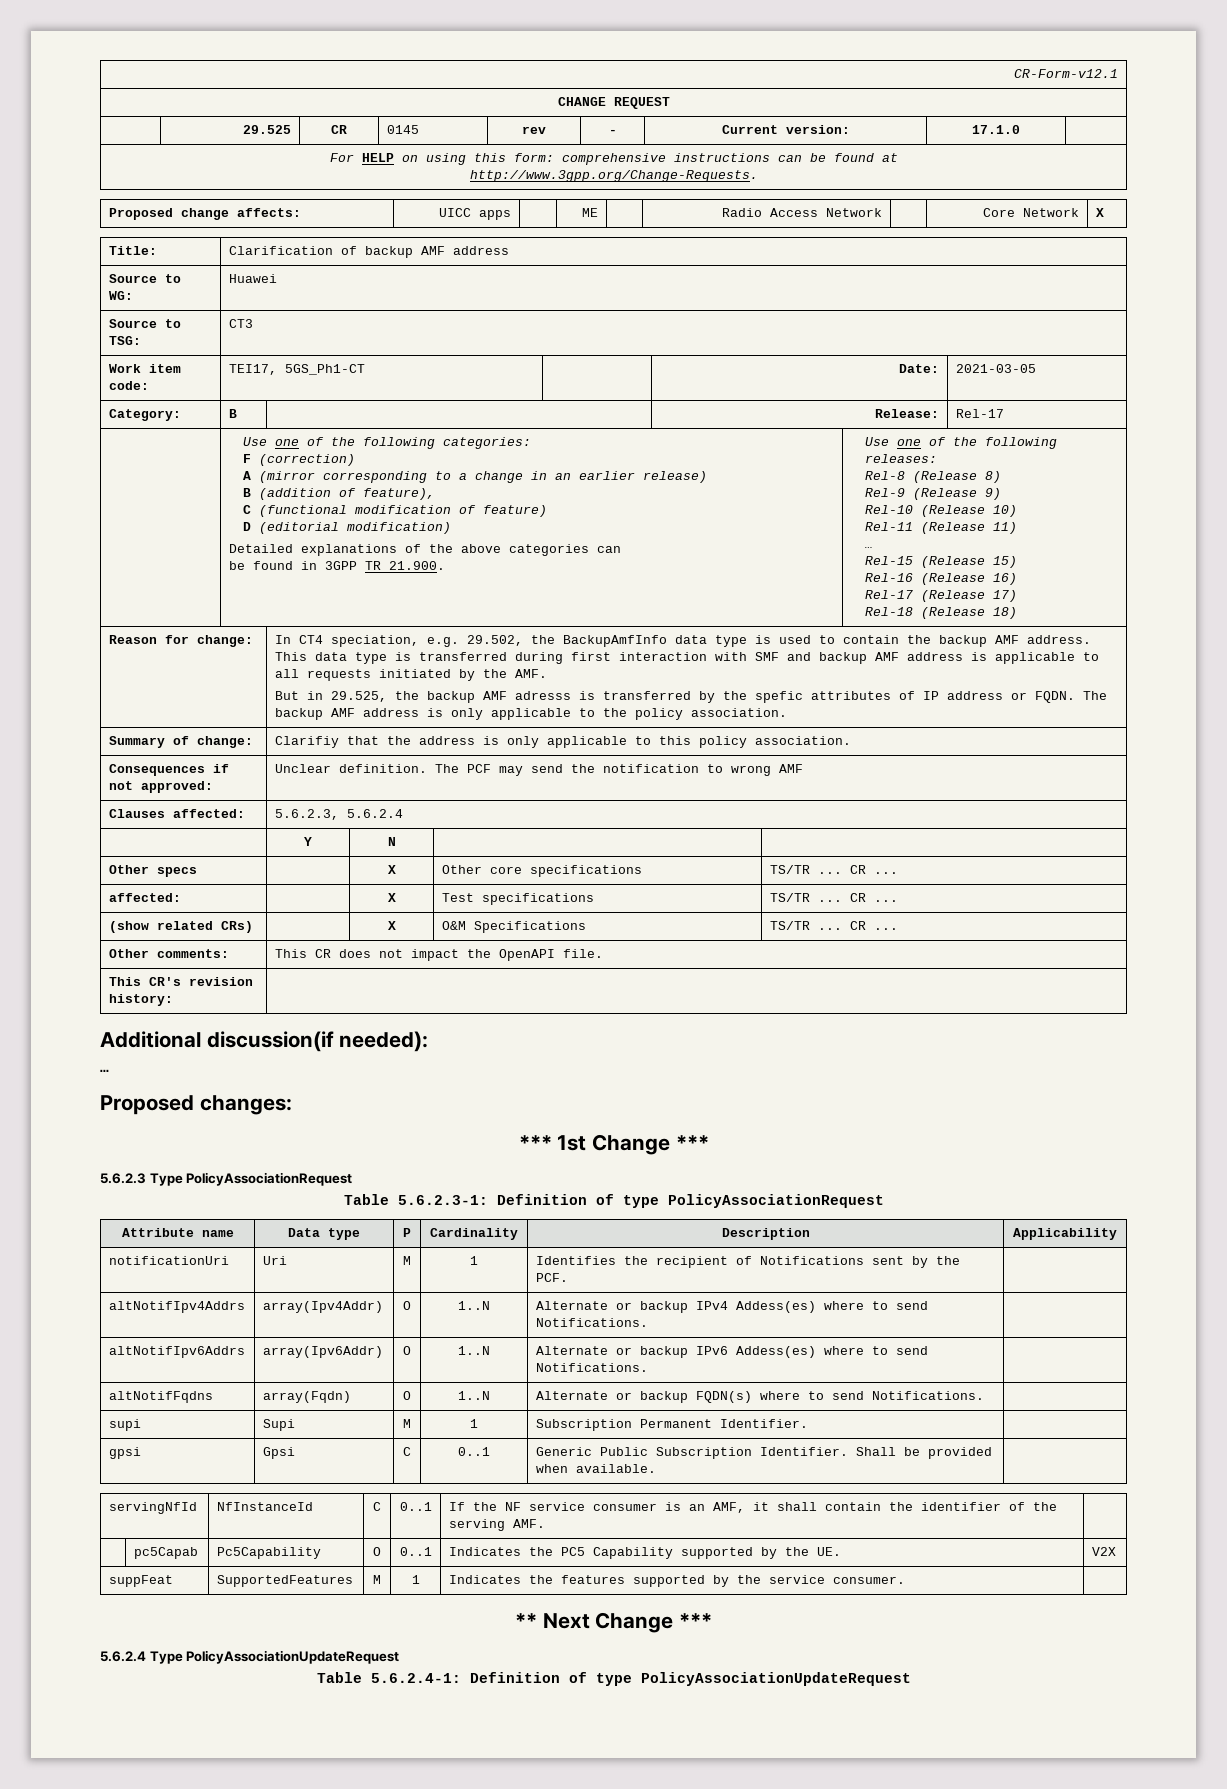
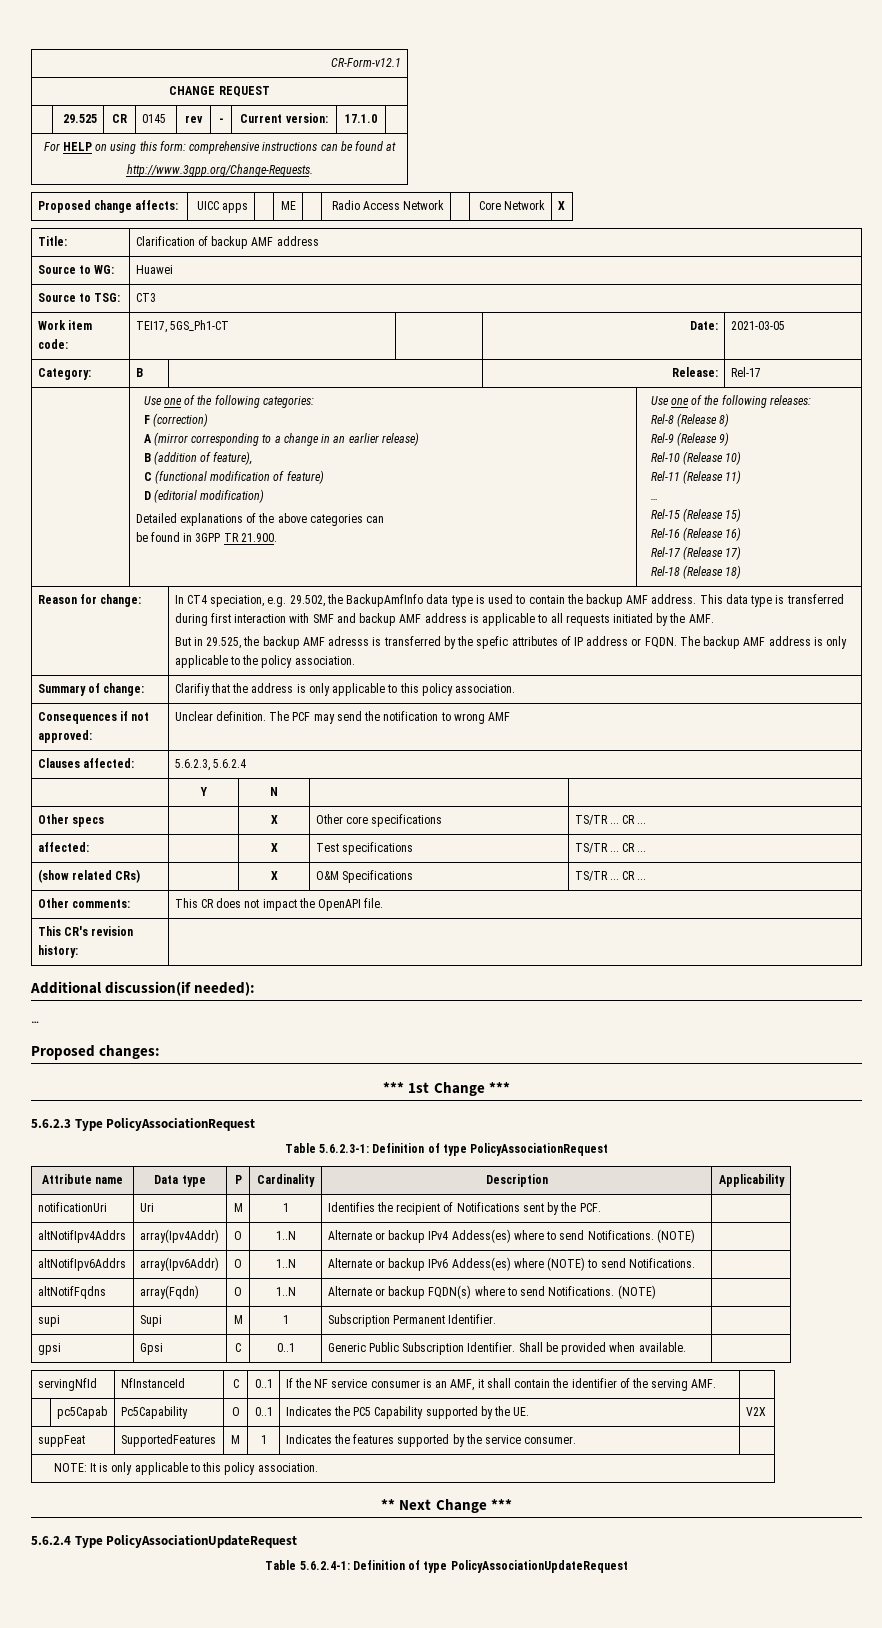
(648, 1322) none -> [656,1229,695,1243] (NOTE)
(864, 1350) none -> [547,1257,586,1271] (NOTE)
(984, 1395) none -> [617,1285,656,1299] (NOTE)
(905, 1580) none -> [53,1462,318,1475] // NOTE: It is only applicable to this policy association.

